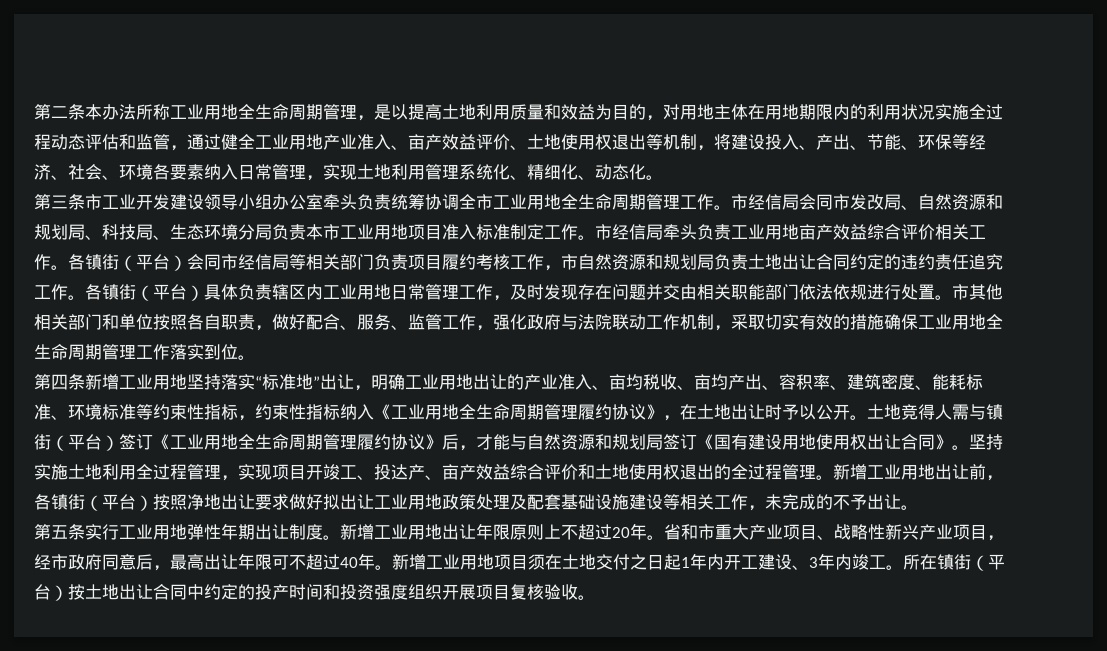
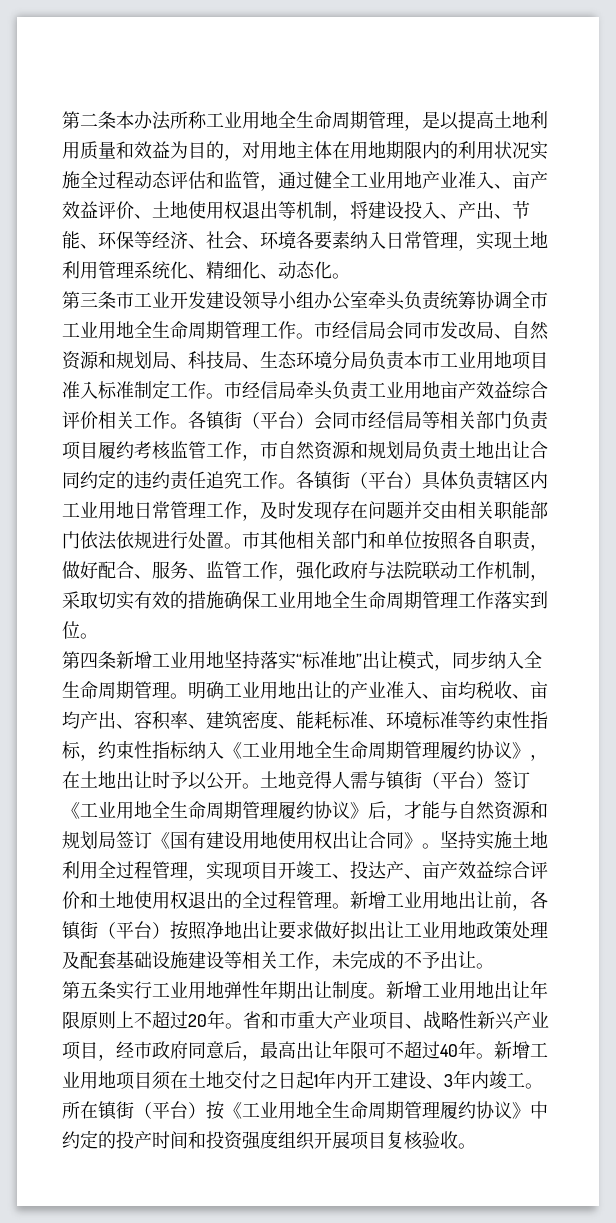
(510, 262) none -> [170,441,206,459] 监管
[354,385,371,391] ， -> [398,651,542,671] [62,681,188,699] 模式，同步纳入全生命周期管理。
[85,584,187,600] 土地出让合同 -> [224,1101,530,1119] 《工业用地全生命周期管理履约协议》

